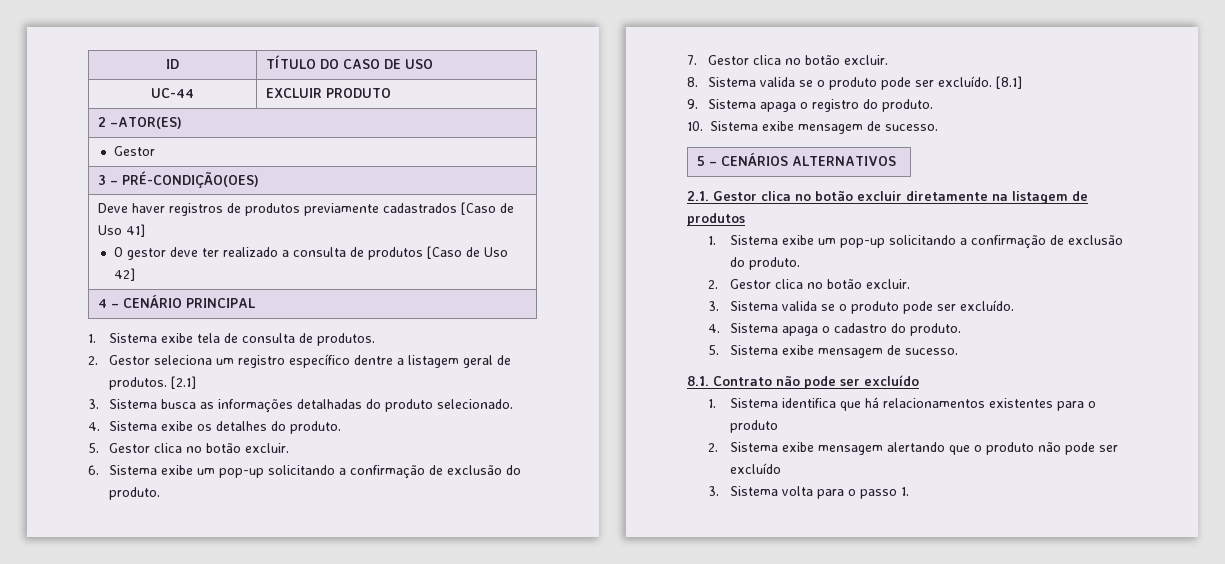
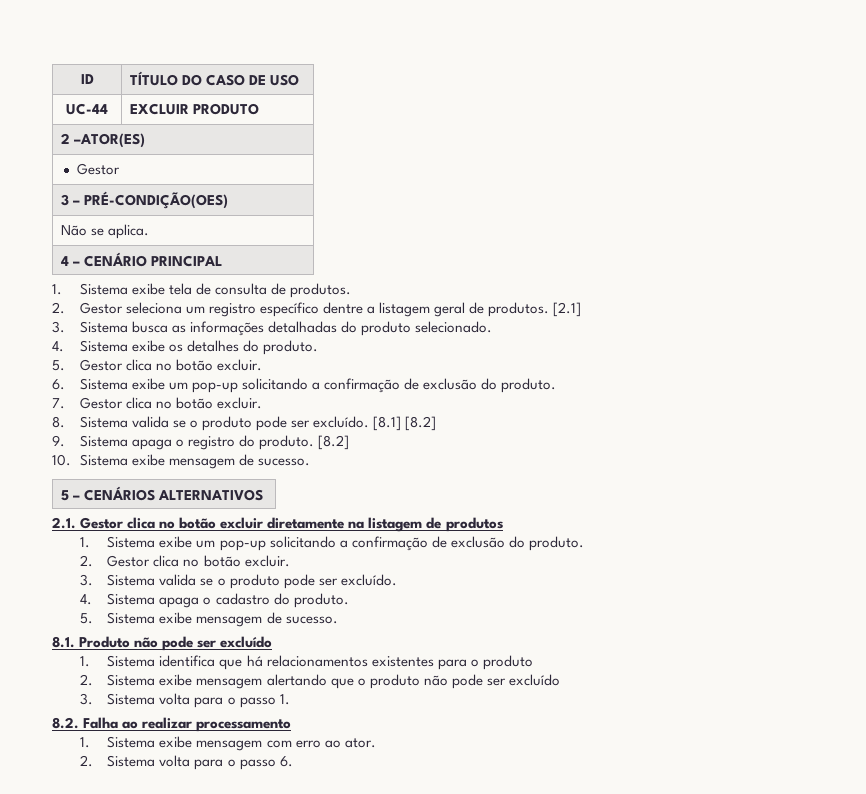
[98,202,515,216] [98,224,146,237] [113,246,508,260] [113,268,135,281] Deve haver registros de produtos previamente cadastrados [Caso de Uso 41] // O gestor deve ter realizado a consulta de produtos [Caso de Uso 42] -> [60,224,149,239] Não se aplica.
(1023, 82) none -> [405,416,437,431] [8.2]
(934, 105) none -> [317,435,349,450] [8.2]
[713,376,772,386] Contrato -> [79,636,131,648] Produto
(909, 491) none -> [52,717,292,732] [79,736,376,751] [79,755,293,770] // 8.2. Falha ao realizar processamento // 1. Sistema exibe mensagem com erro ao ator. // 2. Sistema volta para o passo 6.

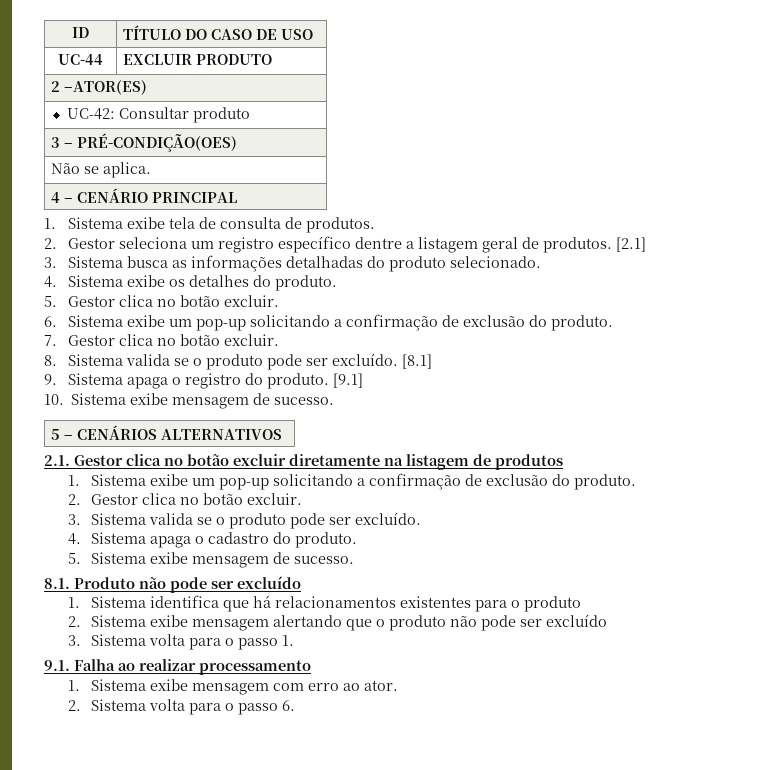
[77,163,121,175] Gestor -> [67,107,251,123] UC-42: Consultar produto
[405,416,437,431] [8.2] -> (432, 361) none
[317,435,349,450] [8.2] -> [332,373,363,388] [9.1]
[52,717,79,729] 8.2. -> [44,660,70,671] 9.1.

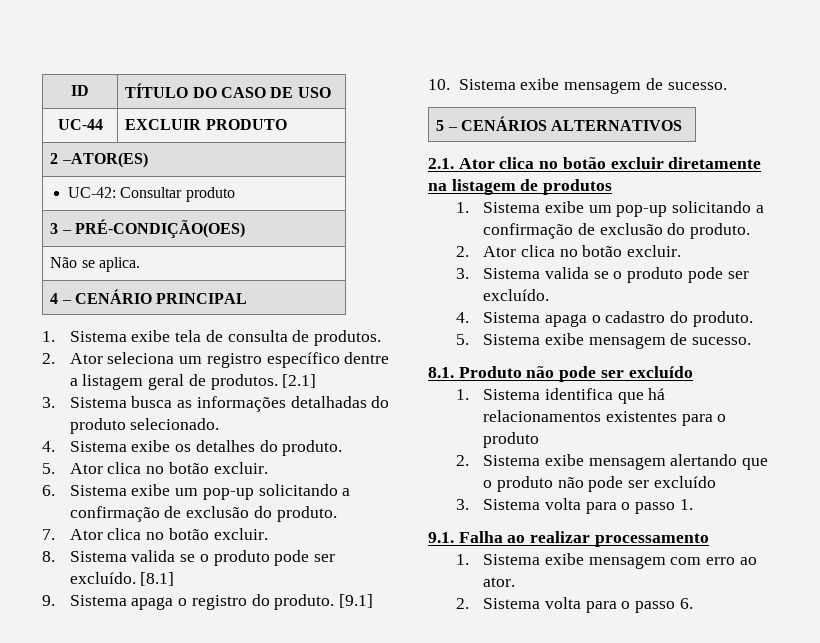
[67,238,115,249] Gestor -> [69,353,103,364] Ator
[67,296,115,307] Gestor -> [69,463,103,474] Ator
[67,335,115,346] Gestor -> [69,529,103,540] Ator
[74,455,123,466] Gestor -> [458,158,495,169] Ator
[91,494,139,505] Gestor -> [483,246,517,257] Ator

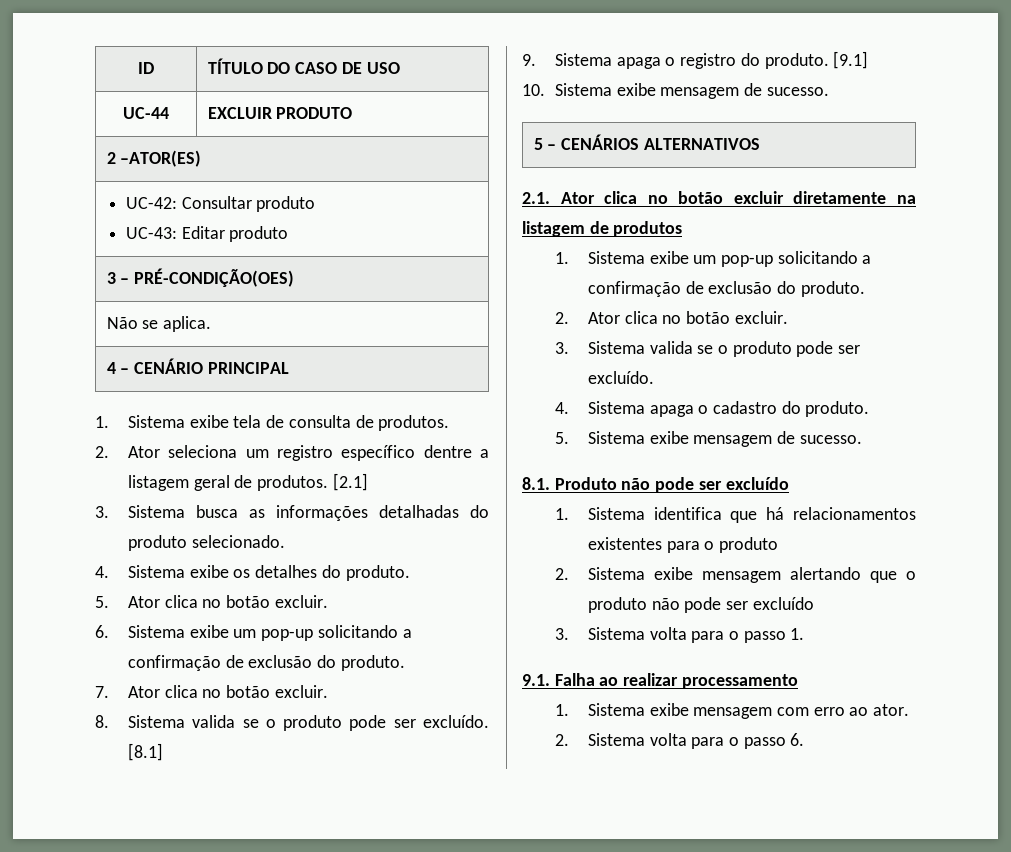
(235, 194) none -> [125,226,289,242] // UC-43: Editar produto

